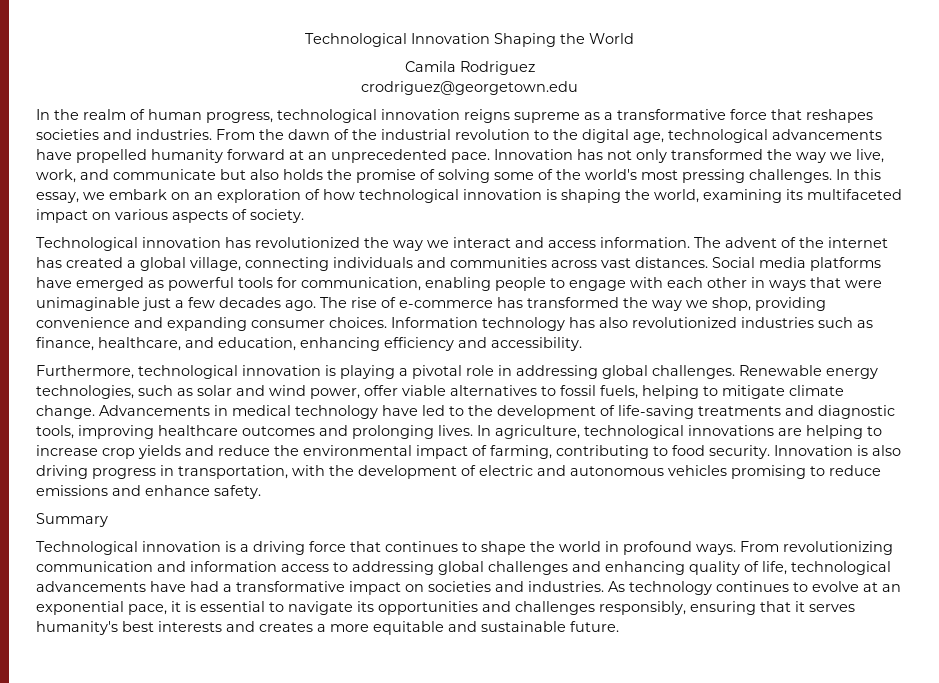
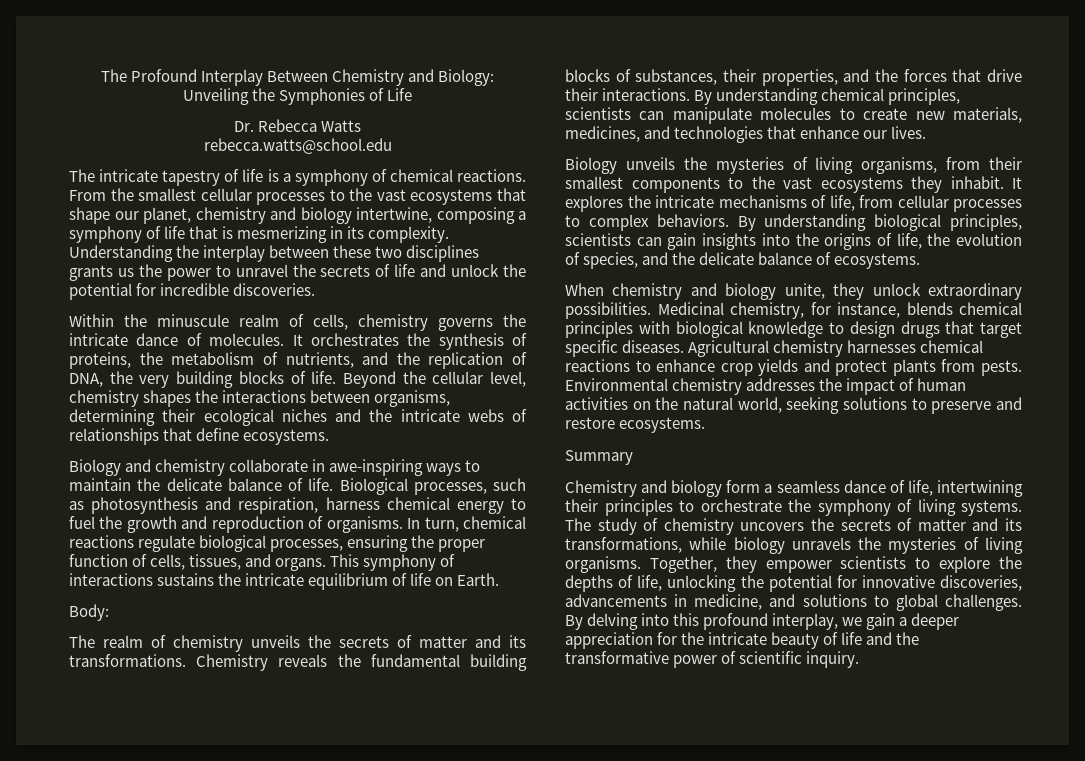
[305,33,634,47] [404,61,535,75] [361,81,578,95] [36,109,873,123] [36,129,882,143] [36,149,884,163] [36,169,881,183] [36,189,902,203] [36,209,304,223] [36,237,888,251] [36,257,881,271] [36,277,882,291] [36,297,826,311] [36,317,873,331] [36,337,582,351] [36,365,878,379] [36,385,844,399] [36,405,895,419] [36,425,882,439] [36,445,901,459] [36,465,881,479] [36,485,261,499] [36,513,108,527] [36,541,893,555] [36,561,891,575] [36,581,901,595] [36,601,855,615] [36,621,619,635] Technological Innovation Shaping the World // Camila Rodriguez // crodriguez@georgetown.edu // In the realm of human progress, technological innovation reigns supreme as a transformative force that reshapes societies and industries. From the dawn of the industrial revolution to the digital age, technological advancements have propelled humanity forward at an unprecedented pace. Innovation has not only transformed the way we live, work, and communicate but also holds the promise of solving some of the world's most pressing challenges. In this essay, we embark on an exploration of how technological innovation is shaping the world, examining its multifaceted impact on various aspects of society. // Technological innovation has revolutionized the way we interact and access information. The advent of the internet has created a global village, connecting individuals and communities across vast distances. Social media platforms have emerged as powerful tools for communication, enabling people to engage with each other in ways that were unimaginable just a few decades ago. The rise of e-commerce has transformed the way we shop, providing convenience and expanding consumer choices. Information technology has also revolutionized industries such as finance, healthcare, and education, enhancing efficiency and accessibility. // Furthermore, technological innovation is playing a pivotal role in addressing global challenges. Renewable energy technologies, such as solar and wind power, offer viable alternatives to fossil fuels, helping to mitigate climate change. Advancements in medical technology have led to the development of life-saving treatments and diagnostic tools, improving healthcare outcomes and prolonging lives. In agriculture, technological innovations are helping to increase crop yields and reduce the environmental impact of farming, contributing to food security. Innovation is also driving progress in transportation, with the development of electric and autonomous vehicles promising to reduce emissions and enhance safety. // Summary // Technological innovation is a driving force that continues to shape the world in profound ways. From revolutionizing communication and information access to addressing global challenges and enhancing quality of life, technological advancements have had a transformative impact on societies and industries. As technology continues to evolve at an exponential pace, it is essential to navigate its opportunities and challenges responsibly, ensuring that it serves humanity's best interests and creates a more equitable and sustainable future. -> [100,69,495,86] [182,88,413,105] [233,119,362,132] [203,138,392,154] [69,169,526,186] [69,188,526,205] [69,207,526,224] [69,226,450,243] [69,245,480,262] [69,264,526,281] [69,283,316,300] [69,314,526,331] [69,333,527,350] [69,352,527,369] [69,371,526,388] [69,390,451,407] [69,409,527,426] [69,428,330,445] [69,459,481,476] [69,478,526,495] [69,497,526,514] [69,516,526,533] [69,535,486,552] [69,554,456,571] [69,573,500,590] [69,604,109,621] [69,635,526,652] [69,654,527,671] [565,69,1022,86] [565,88,961,105] [565,107,1023,124] [565,126,927,143] [565,157,1022,174] [565,176,1022,193] [565,195,1022,212] [565,214,1022,231] [565,233,1022,250] [565,252,921,269] [565,283,1023,300] [565,302,1022,319] [565,321,1022,338] [565,340,984,357] [565,359,1022,376] [565,378,967,395] [565,397,1022,414] [565,417,706,433] [565,450,633,465] [565,480,1023,497] [565,499,1022,516] [565,518,1023,535] [565,537,1023,554] [565,556,1023,573] [565,575,1022,592] [565,594,1022,611] [565,613,960,630] [565,632,920,649] [565,651,860,668] The Profound Interplay Between Chemistry and Biology: Unveiling the Symphonies of Life // Dr. Rebecca Watts // rebecca.watts@school.edu // The intricate tapestry of life is a symphony of chemical reactions. From the smallest cellular processes to the vast ecosystems that shape our planet, chemistry and biology intertwine, composing a symphony of life that is mesmerizing in its complexity. Understanding the interplay between these two disciplines grants us the power to unravel the secrets of life and unlock the potential for incredible discoveries. // Within the minuscule realm of cells, chemistry governs the intricate dance of molecules. It orchestrates the synthesis of proteins, the metabolism of nutrients, and the replication of DNA, the very building blocks of life. Beyond the cellular level, chemistry shapes the interactions between organisms, determining their ecological niches and the intricate webs of relationships that define ecosystems. // Biology and chemistry collaborate in awe-inspiring ways to maintain the delicate balance of life. Biological processes, such as photosynthesis and respiration, harness chemical energy to fuel the growth and reproduction of organisms. In turn, chemical reactions regulate biological processes, ensuring the proper function of cells, tissues, and organs. This symphony of interactions sustains the intricate equilibrium of life on Earth. // Body: // The realm of chemistry unveils the secrets of matter and its transformations. Chemistry reveals the fundamental building blocks of substances, their properties, and the forces that drive their interactions. By understanding chemical principles, scientists can manipulate molecules to create new materials, medicines, and technologies that enhance our lives. // Biology unveils the mysteries of living organisms, from their smallest components to the vast ecosystems they inhabit. It explores the intricate mechanisms of life, from cellular processes to complex behaviors. By understanding biological principles, scientists can gain insights into the origins of life, the evolution of species, and the delicate balance of ecosystems. // When chemistry and biology unite, they unlock extraordinary possibilities. Medicinal chemistry, for instance, blends chemical principles with biological knowledge to design drugs that target specific diseases. Agricultural chemistry harnesses chemical reactions to enhance crop yields and protect plants from pests. Environmental chemistry addresses the impact of human activities on the natural world, seeking solutions to preserve and restore ecosystems. // Summary // Chemistry and biology form a seamless dance of life, intertwining their principles to orchestrate the symphony of living systems. The study of chemistry uncovers the secrets of matter and its transformations, while biology unravels the mysteries of living organisms. Together, they empower scientists to explore the depths of life, unlocking the potential for innovative discoveries, advancements in medicine, and solutions to global challenges. By delving into this profound interplay, we gain a deeper appreciation for the intricate beauty of life and the transformative power of scientific inquiry.

